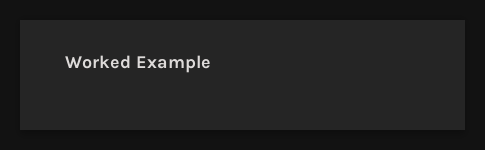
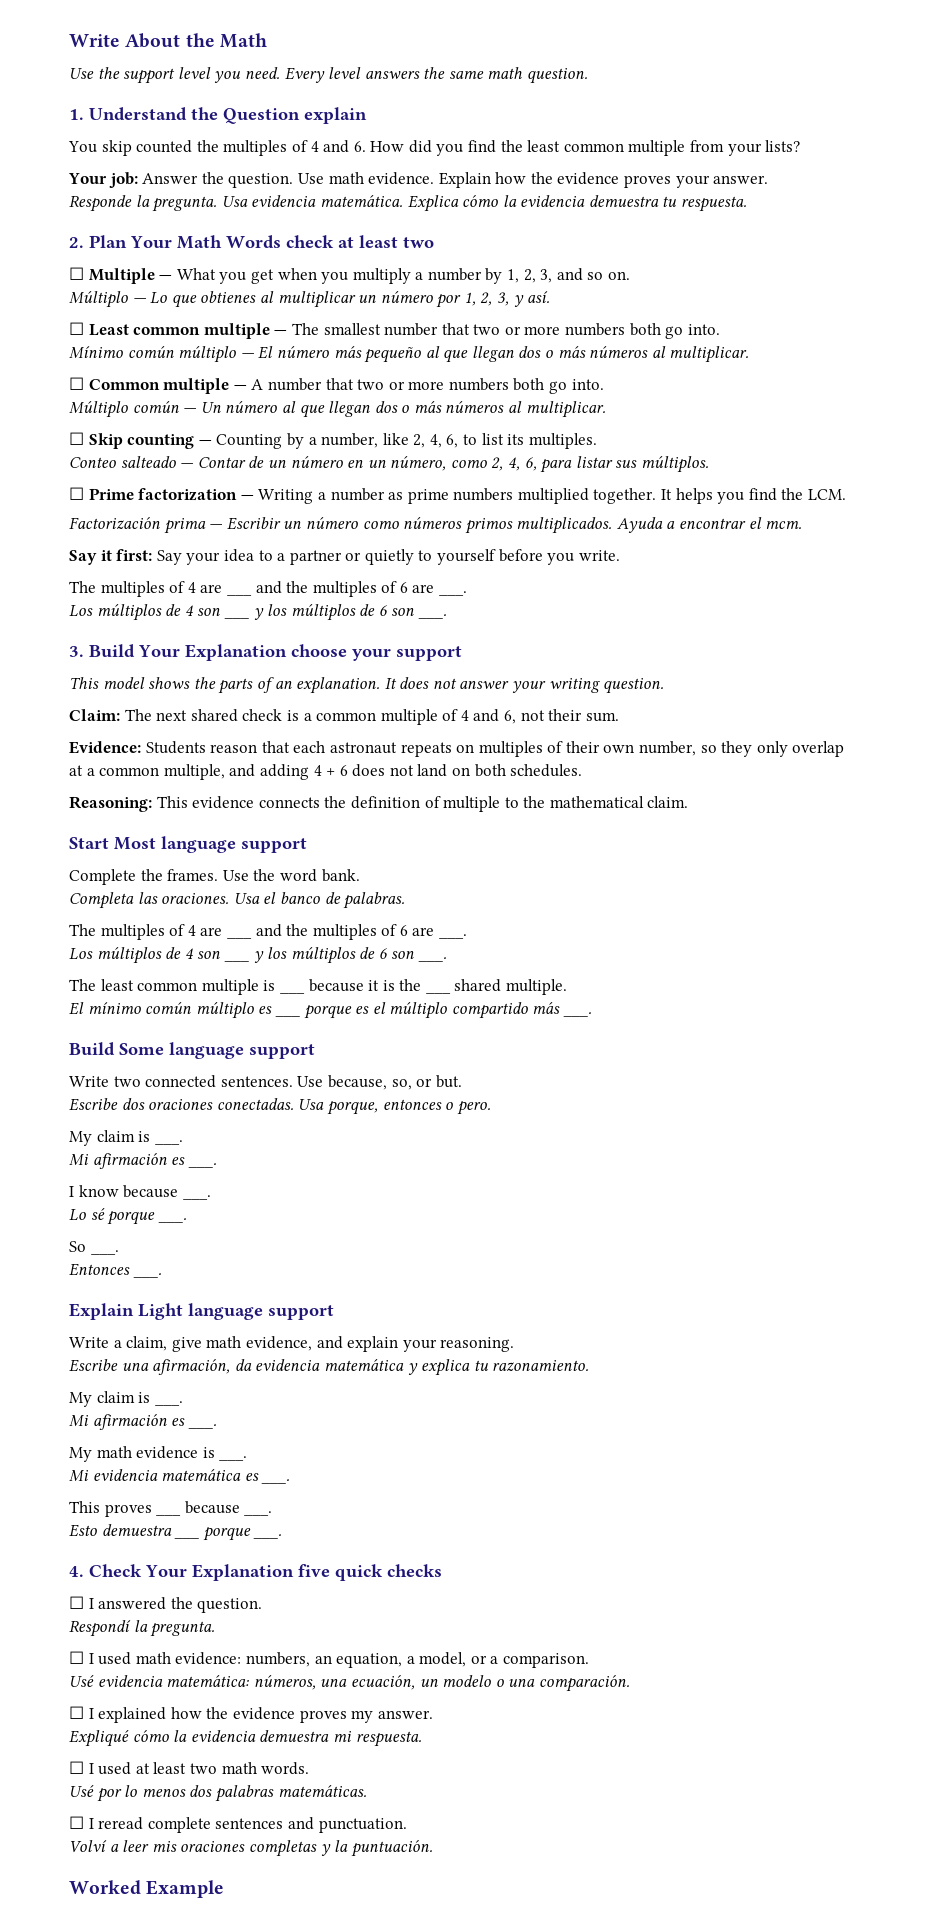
(65, 62) none -> [69,33,267,48] [69,67,589,84] [69,107,367,124] [68,140,801,156] [68,172,769,188] [69,195,748,212] [69,235,434,249] [69,267,631,284] [69,291,551,308] [69,322,720,339] [69,346,750,363] [69,377,604,394] [69,401,606,418] [69,432,597,449] [69,456,710,473] [69,487,847,504] [69,517,803,534] [69,549,620,565] [69,581,223,597] [226,581,468,597] [69,604,221,621] [223,604,448,621] [69,644,462,661] [69,677,665,694] [69,709,619,725] [69,741,845,757] [69,764,583,780] [69,796,689,812] [69,836,307,853] [69,869,360,885] [69,892,406,909] [69,924,223,940] [226,924,468,940] [69,947,221,964] [223,947,448,964] [69,979,276,995] [279,979,422,994] [425,979,568,995] [69,1002,273,1019] [274,1002,593,1019] [69,1042,315,1059] [69,1075,462,1090] [69,1098,491,1115] [69,1130,183,1146] [69,1153,217,1169] [69,1185,211,1200] [69,1208,187,1225] [69,1241,119,1255] [69,1263,162,1278] [69,1303,334,1320] [69,1336,515,1352] [69,1359,590,1376] [69,1391,183,1407] [69,1414,217,1430] [69,1446,248,1462] [69,1469,291,1484] [69,1501,273,1517] [69,1524,172,1537] [174,1527,283,1541] [69,1564,442,1581] [69,1596,263,1613] [69,1620,216,1637] [69,1651,590,1668] [69,1675,630,1692] [69,1706,433,1723] [69,1730,422,1747] [69,1761,310,1775] [69,1785,367,1802] [69,1816,407,1833] [69,1840,433,1857] Write About the Math // Use the support level you need. Every level answers the same math question. // 1. Understand the Question explain // You skip counted the multiples of 4 and 6. How did you find the least common multiple from your lists? // Your job: Answer the question. Use math evidence. Explain how the evidence proves your answer. // Responde la pregunta. Usa evidencia matemática. Explica cómo la evidencia demuestra tu respuesta. // 2. Plan Your Math Words check at least two // ☐ Multiple — What you get when you multiply a number by 1, 2, 3, and so on. // Múltiplo — Lo que obtienes al multiplicar un número por 1, 2, 3, y así. // ☐ Least common multiple — The smallest number that two or more numbers both go into. // Mínimo común múltiplo — El número más pequeño al que llegan dos o más números al multiplicar. // ☐ Common multiple — A number that two or more numbers both go into. // Múltiplo común — Un número al que llegan dos o más números al multiplicar. // ☐ Skip counting — Counting by a number, like 2, 4, 6, to list its multiples. // Conteo salteado — Contar de un número en un número, como 2, 4, 6, para listar sus múltiplos. // ☐ Prime factorization — Writing a number as prime numbers multiplied together. It helps you find the LCM. // Factorización prima — Escribir un número como números primos multiplicados. Ayuda a encontrar el mcm. // Say it first: Say your idea to a partner or quietly to yourself before you write. // The multiples of 4 are ___ and the multiples of 6 are ___. // Los múltiplos de 4 son ___ y los múltiplos de 6 son ___. // 3. Build Your Explanation choose your support // This model shows the parts of an explanation. It does not answer your writing question. // Claim: The next shared check is a common multiple of 4 and 6, not their sum. // Evidence: Students reason that each astronaut repeats on multiples of their own number, so they only overlap at a common multiple, and adding 4 + 6 does not land on both schedules. // Reasoning: This evidence connects the definition of multiple to the mathematical claim. // Start Most language support // Complete the frames. Use the word bank. // Completa las oraciones. Usa el banco de palabras. // The multiples of 4 are ___ and the multiples of 6 are ___. // Los múltiplos de 4 son ___ y los múltiplos de 6 son ___. // The least common multiple is ___ because it is the ___ shared multiple. // El mínimo común múltiplo es ___ porque es el múltiplo compartido más ___. // Build Some language support // Write two connected sentences. Use because, so, or but. // Escribe dos oraciones conectadas. Usa porque, entonces o pero. // My claim is ___. // Mi afirmación es ___. // I know because ___. // Lo sé porque ___. // So ___. // Entonces ___. // Explain Light language support // Write a claim, give math evidence, and explain your reasoning. // Escribe una afirmación, da evidencia matemática y explica tu razonamiento. // My claim is ___. // Mi afirmación es ___. // My math evidence is ___. // Mi evidencia matemática es ___. // This proves ___ because ___. // Esto demuestra ___ porque ___. // 4. Check Your Explanation five quick checks // ☐ I answered the question. // Respondí la pregunta. // ☐ I used math evidence: numbers, an equation, a model, or a comparison. // Usé evidencia matemática: números, una ecuación, un modelo o una comparación. // ☐ I explained how the evidence proves my answer. // Expliqué cómo la evidencia demuestra mi respuesta. // ☐ I used at least two math words. // Usé por lo menos dos palabras matemáticas. // ☐ I reread complete sentences and punctuation. // Volví a leer mis oraciones completas y la puntuación. //

